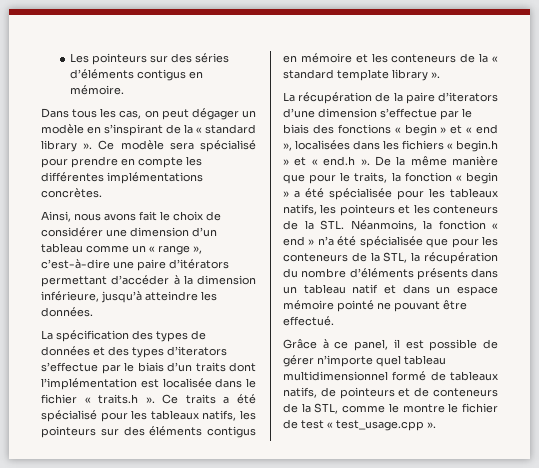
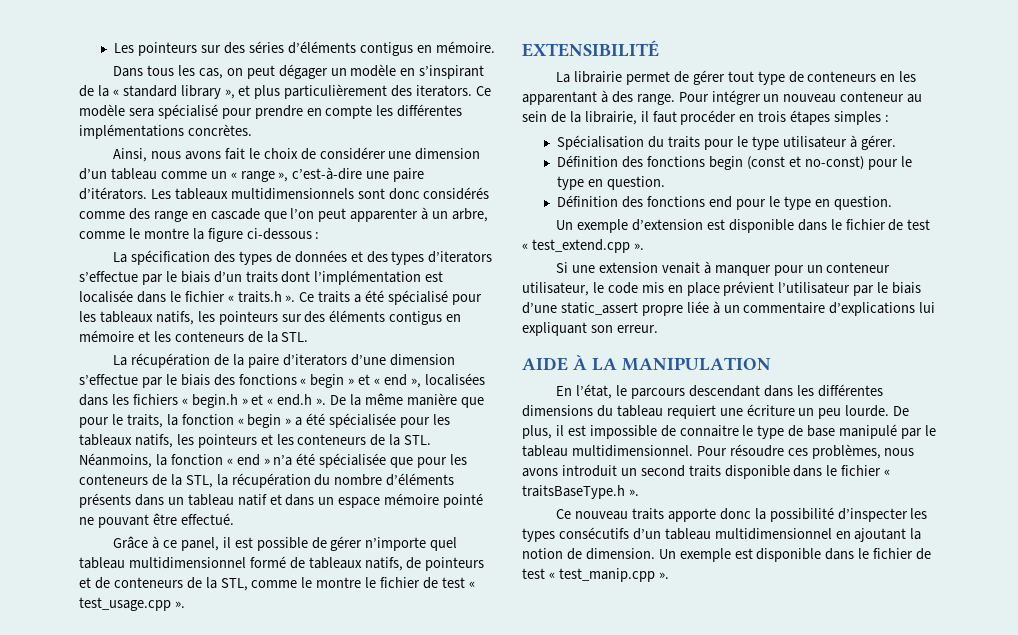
[83,143,93,149] ». -> [224,84,473,99] », et plus particulièrement des iterators.
[169,259,229,269] [41,275,256,287] [41,291,217,303] [41,307,93,317] d’itérators permettant d’accéder à la dimension inférieure, jusqu’à atteindre les données. -> [79,187,490,200] [79,207,489,222] [79,228,320,242] d’itérators. Les tableaux multidimensionnels sont donc considérés comme des range en cascade que l’on peut apparenter à un arbre, comme le montre la figure ci-dessous :
[492,56,498,62] [283,69,440,81] « standard template library ». -> [281,332,309,342] STL.
(436, 425) none -> [522,40,659,57] [556,70,917,85] [522,90,923,105] [522,110,890,125] [557,135,896,150] [557,155,912,170] [557,176,666,190] [557,195,892,210] [556,219,931,233] [522,239,644,253] [556,261,891,276] [522,281,922,296] [522,301,936,316] [522,322,658,336] [522,354,771,371] [556,384,883,399] [522,404,910,419] [522,424,936,439] [522,444,915,459] [522,465,891,479] [522,485,639,499] [556,507,928,522] [522,527,922,542] [522,548,932,562] [522,568,669,582] // EXTENSIBILITÉ // La librairie permet de gérer tout type de conteneurs en les apparentant à des range. Pour intégrer un nouveau conteneur au sein de la librairie, il faut procéder en trois étapes simples : // Spécialisation du traits pour le type utilisateur à gérer. // Définition des fonctions begin (const et no-const) pour le type en question. // Définition des fonctions end pour le type en question. // Un exemple d’extension est disponible dans le fichier de test « test_extend.cpp ». // Si une extension venait à manquer pour un conteneur utilisateur, le code mis en place prévient l’utilisateur par le biais d’une static_assert propre liée à un commentaire d’explications lui expliquant son erreur. // AIDE À LA MANIPULATION // En l’état, le parcours descendant dans les différentes dimensions du tableau requiert une écriture un peu lourde. De plus, il est impossible de connaitre le type de base manipulé par le tableau multidimensionnel. Pour résoudre ces problèmes, nous avons introduit un second traits disponible dans le fichier « traitsBaseType.h ». // Ce nouveau traits apporte donc la possibilité d’inspecter les types consécutifs d’un tableau multidimensionnel en ajoutant la notion de dimension. Un exemple est disponible dans le fichier de test « test_manip.cpp ».

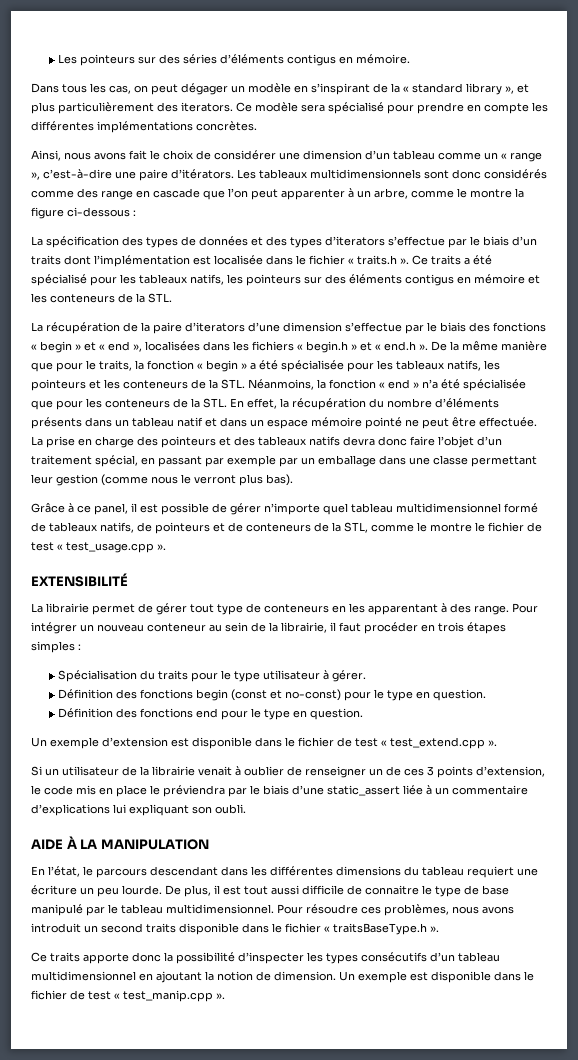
[185,475,213,488] STL, -> [203,398,277,409] STL. En effet,
[97,513,234,528] pouvant être effectué. -> [422,417,537,429] [31,436,502,448] [31,455,537,467] [31,474,293,486] peut être effectuée. La prise en charge des pointeurs et des tableaux natifs devra donc faire l’objet d’un traitement spécial, en passant par exemple par un emballage dans une classe permettant leur gestion (comme nous le verront plus bas).
[572,261,891,276] [522,282,589,296] une extension venait à manquer pour un conteneur utilisateur, -> [45,766,545,778] un utilisateur de la librairie venait à oublier de renseigner un de ces 3 points d’extension,
[723,281,851,296] prévient l’utilisateur -> [150,785,225,797] le préviendra
[641,305,683,316] propre -> (400, 790) none
[616,325,658,333] erreur. -> [215,804,246,814] oubli.
[589,425,657,439] impossible -> [244,885,344,895] tout aussi difficile
[575,511,629,520] nouveau -> (47, 957) none

